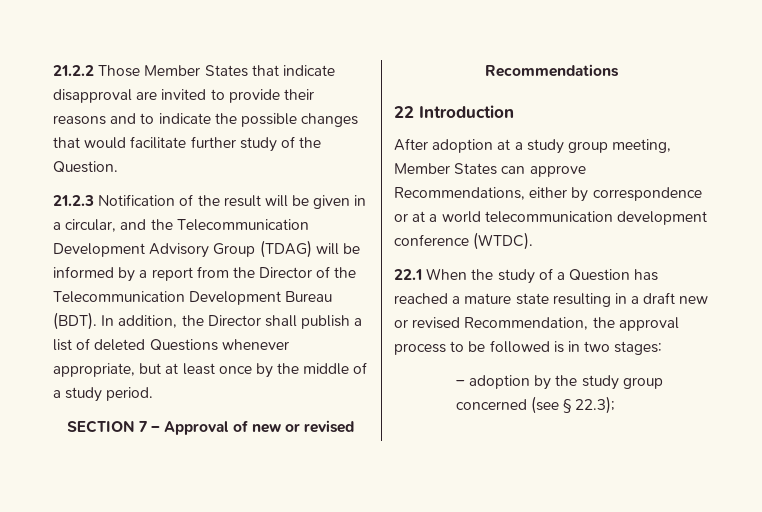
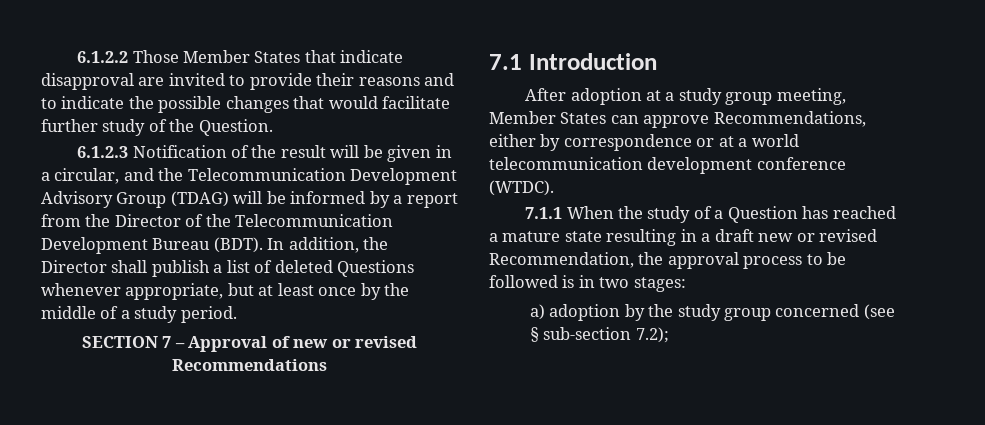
[53,65,94,76] 21.2.2 -> [77,51,129,63] 6.1.2.2
[53,195,94,206] 21.2.3 -> [77,146,129,158] 6.1.2.3
[394,106,414,118] 22 -> [489,54,522,70] 7.1
[394,269,422,280] 22.1 -> [525,207,563,219] 7.1.1
[455,380,465,386] – -> [529,304,545,320] a)
[575,396,616,414] 22.3); -> [543,327,669,343] sub-section 7.2);

